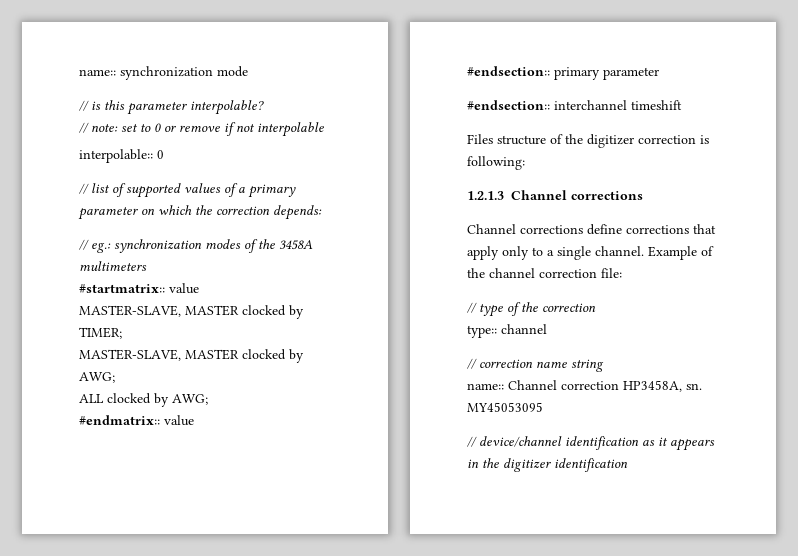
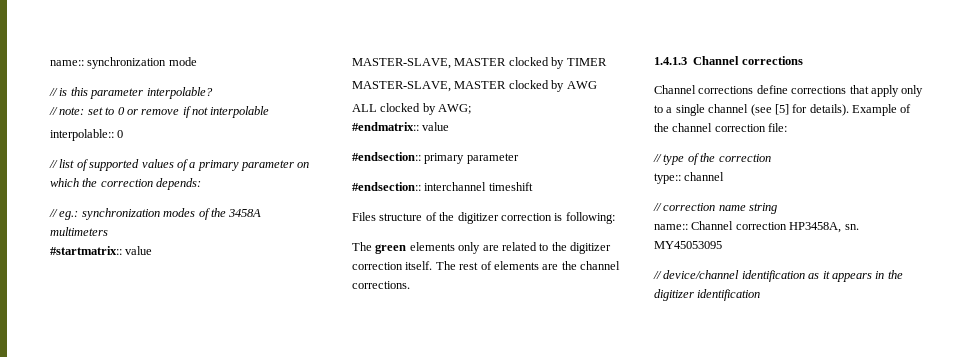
[79,327,122,339] [79,349,304,363] [79,372,115,383] TIMER; // MASTER-SLAVE, MASTER clocked by AWG; -> [566,58,607,66] [352,80,597,92] TIMER // MASTER-SLAVE, MASTER clocked by AWG
[467,191,504,200] 1.2.1.3 -> [352,242,611,254] [352,261,620,270] [352,281,410,289] [654,57,687,65] The green elements only are related to the digitizer correction itself. The rest of elements are the channel corrections. // 1.4.1.3
[595,246,644,256] channel. -> [708,104,849,116] channel (see [5] for details).

